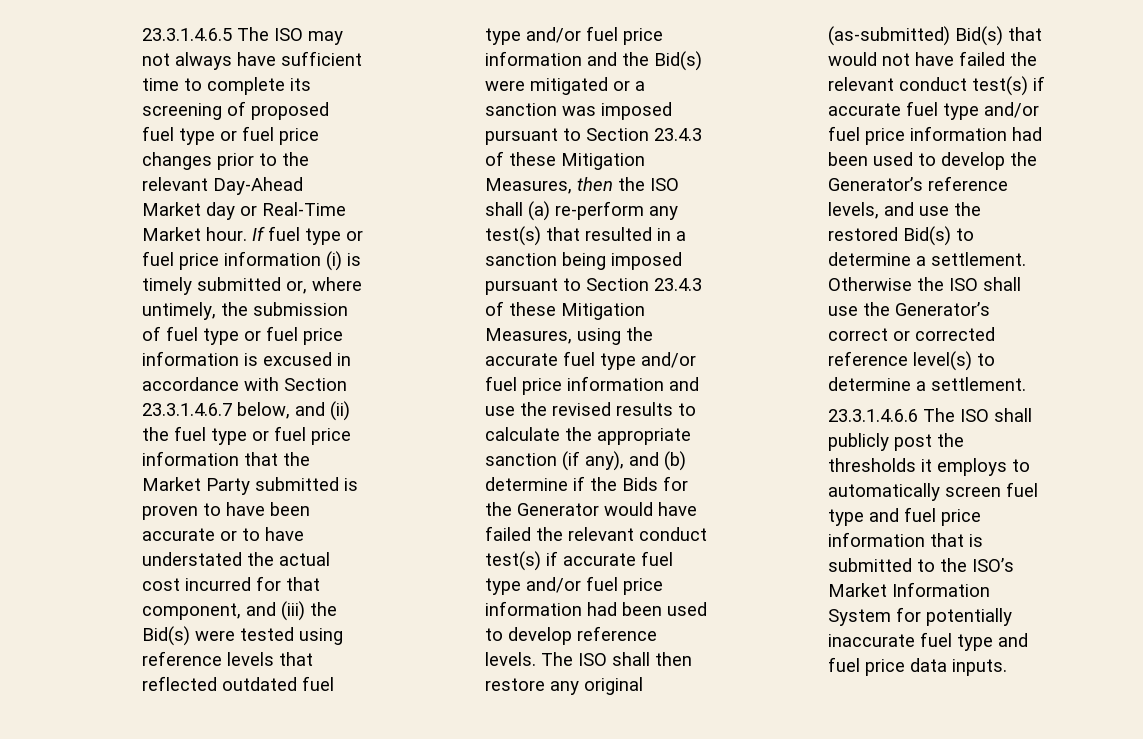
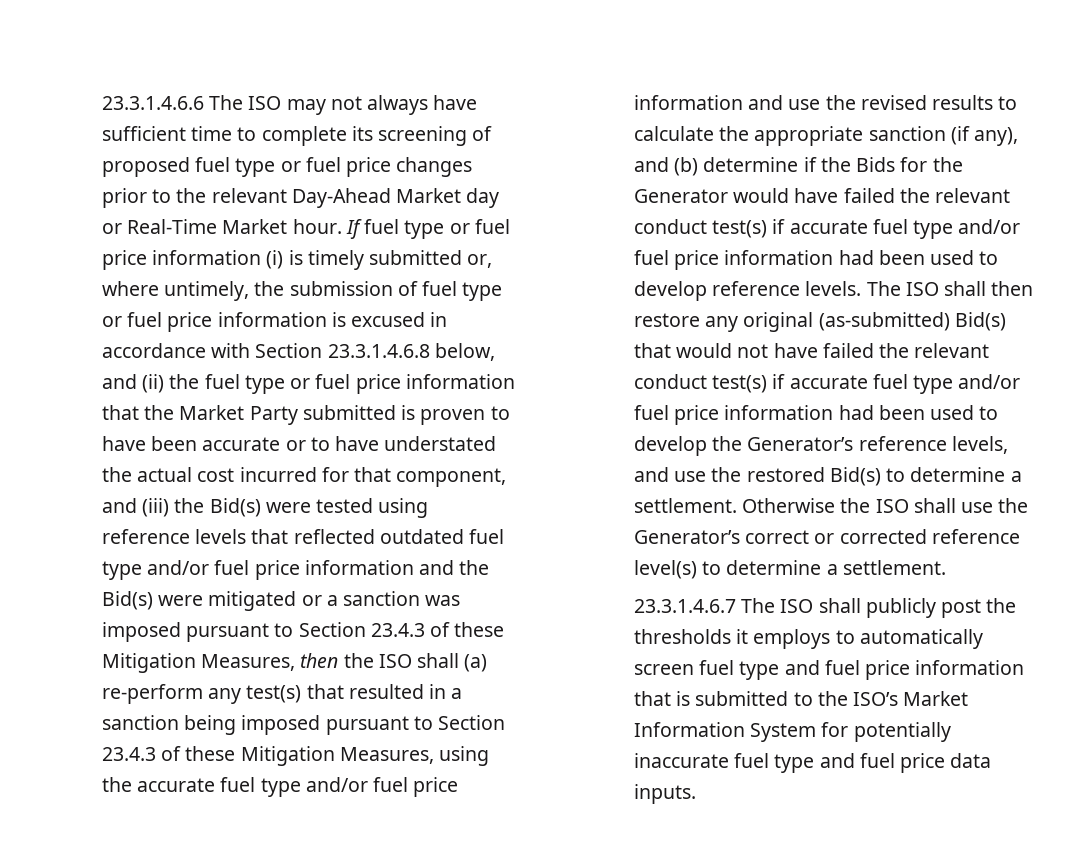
[141,28,232,41] 23.3.1.4.6.5 -> [101,96,204,110] 23.3.1.4.6.6
[141,403,232,416] 23.3.1.4.6.7 -> [327,344,430,358] 23.3.1.4.6.8
[827,409,918,422] 23.3.1.4.6.6 -> [633,599,736,613] 23.3.1.4.6.7

